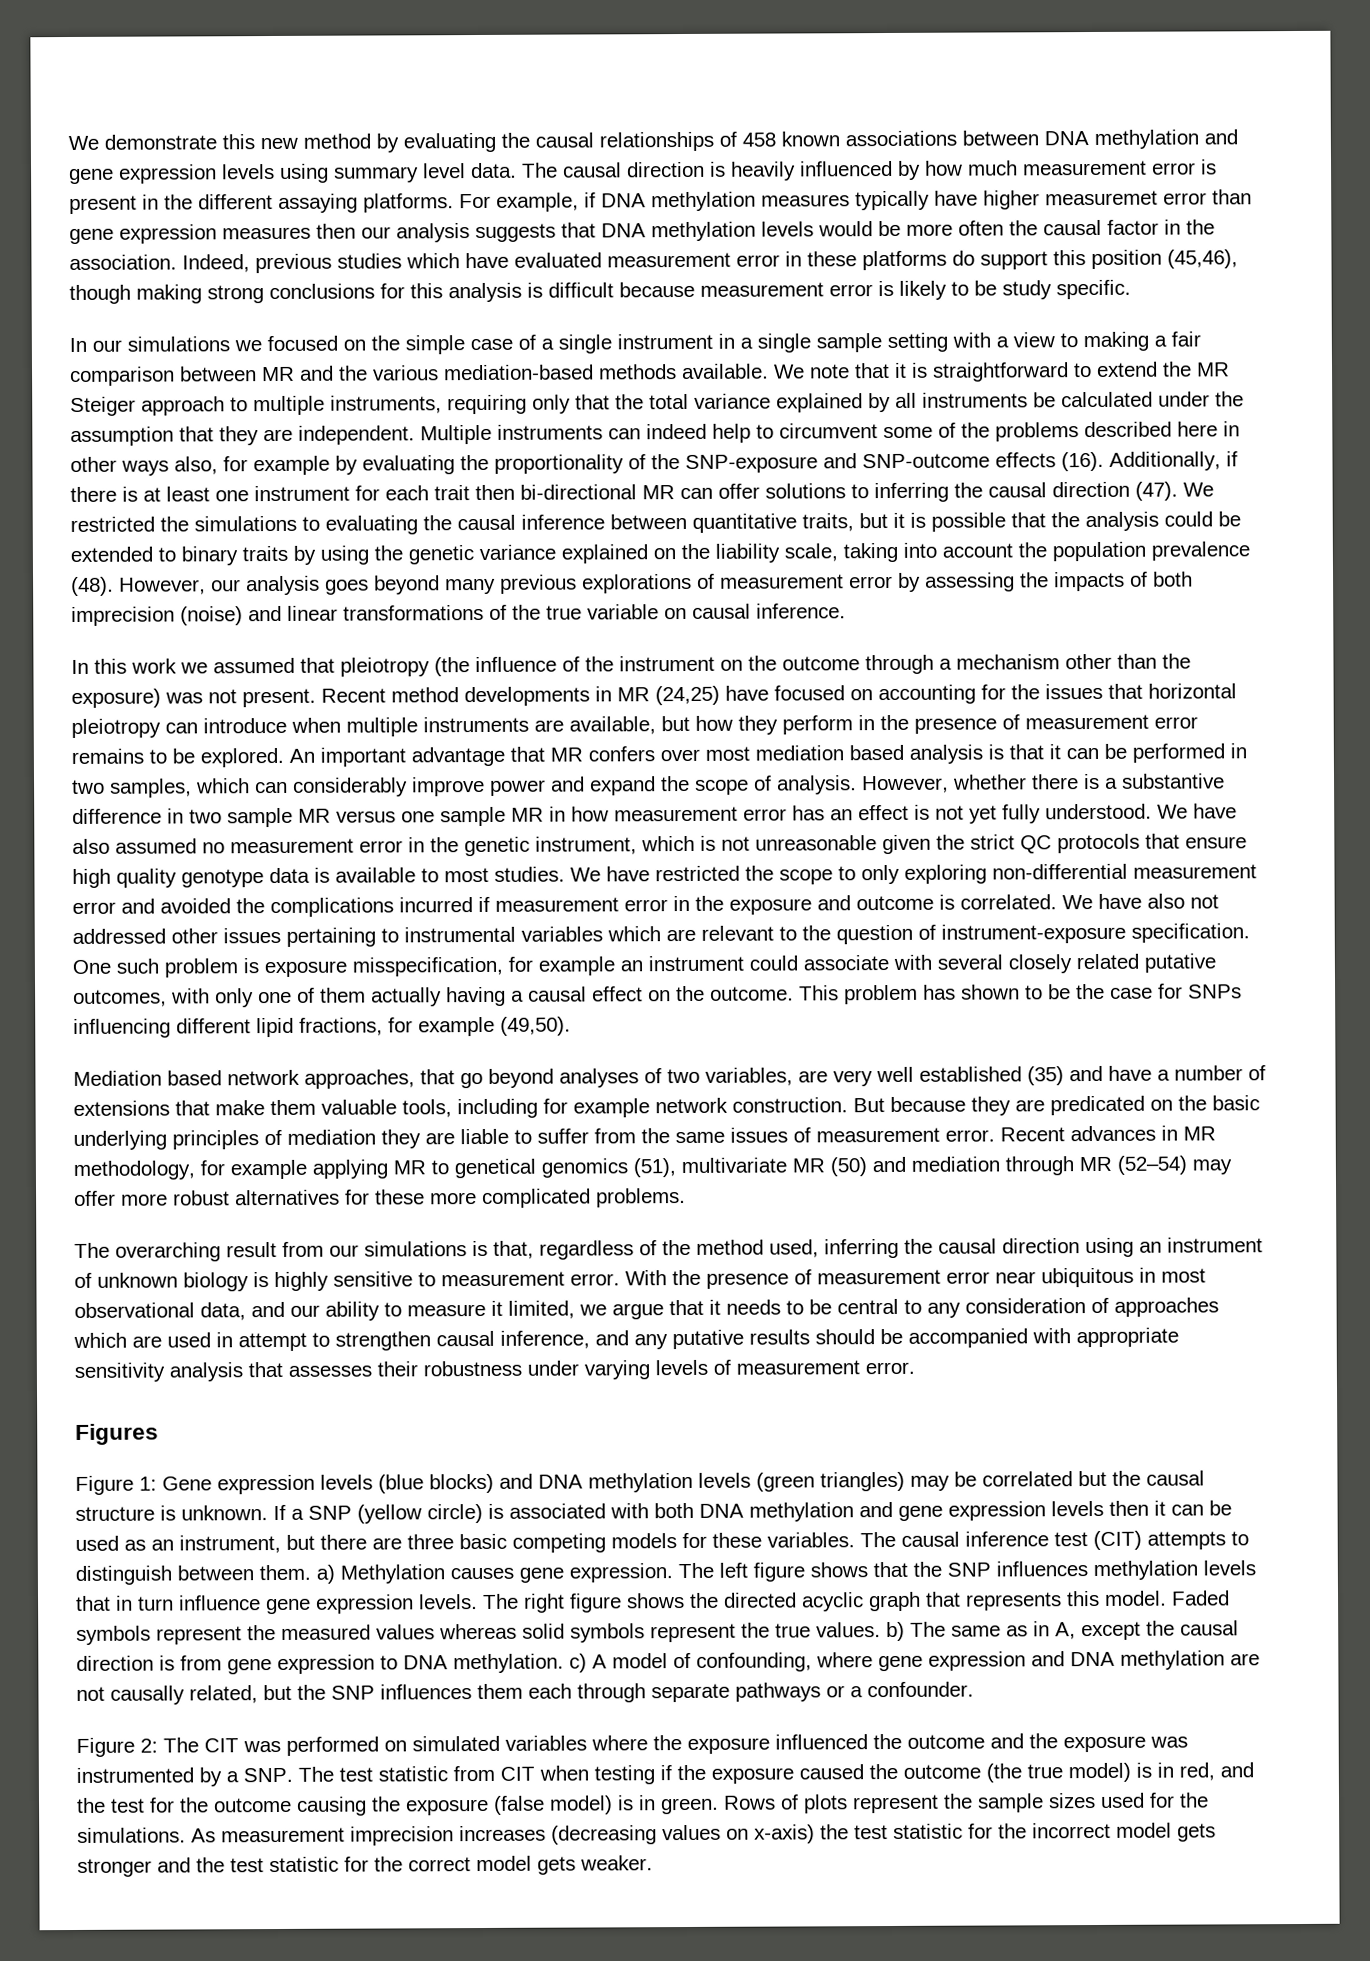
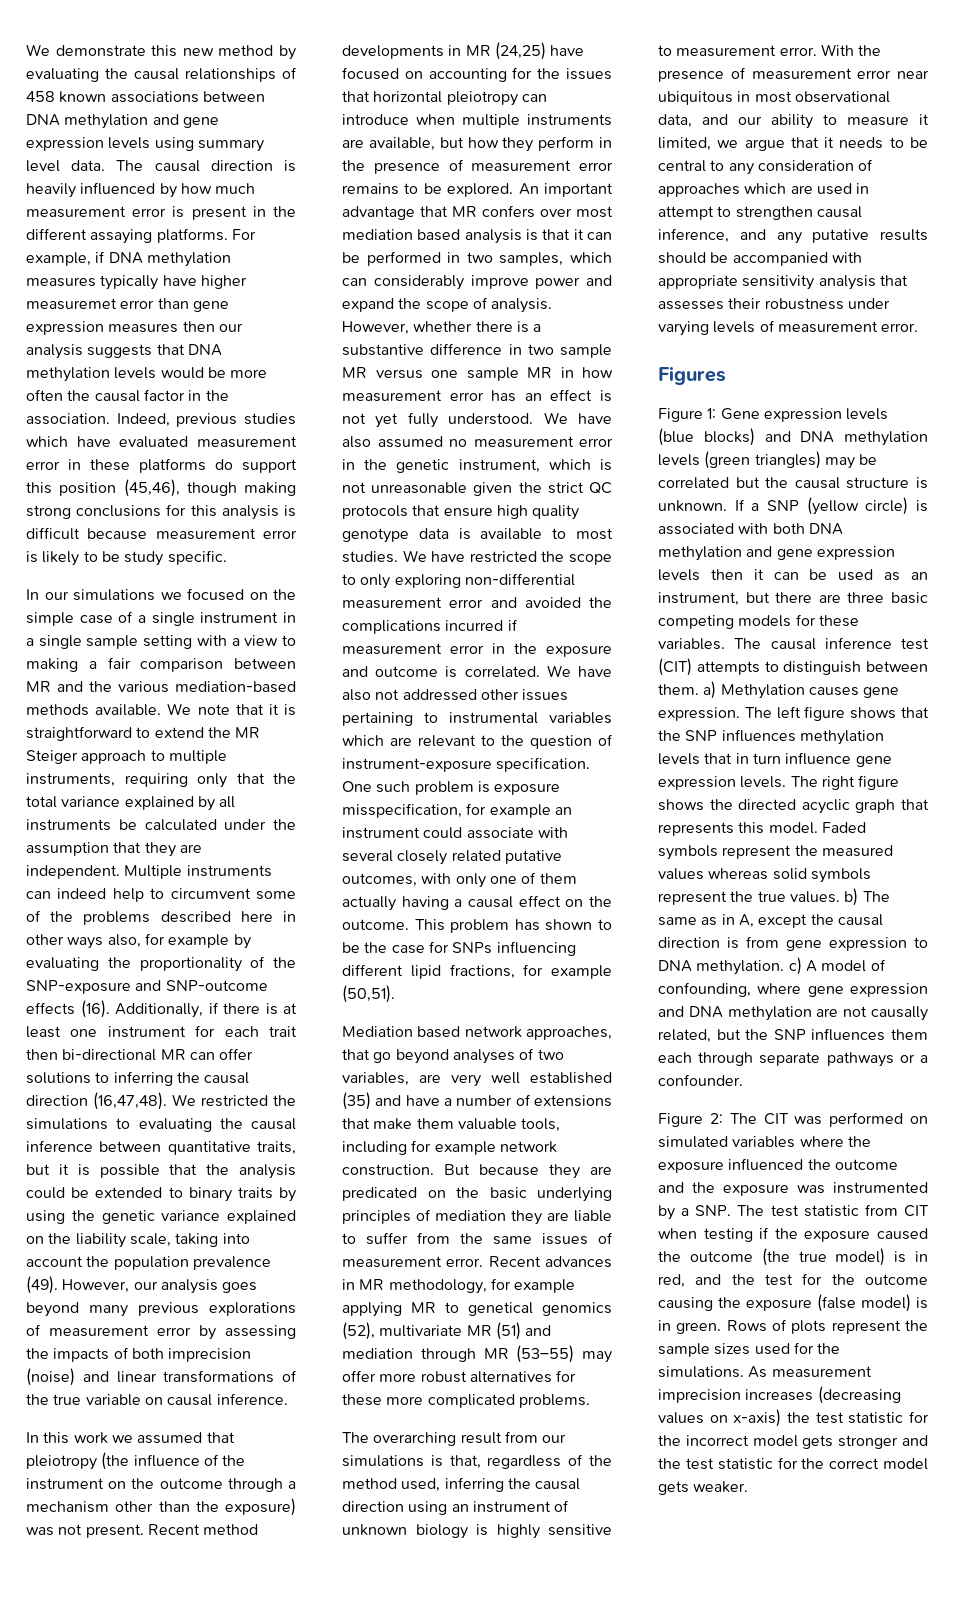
[1135,481,1178,501] (47). -> [93,1092,167,1110] (16,47,48).
[71,576,114,596] (48). -> [26,1276,58,1294] (49).
[500,1016,571,1036] (49,50). -> [342,985,395,1003] (50,51).
[633,1158,676,1178] (51), -> [342,1322,375,1340] (52),
[830,1157,867,1177] (50) -> [495,1322,521,1340] (51)
[1117,1155,1187,1175] (52–54) -> [516,1345,575,1363] (53–55)

